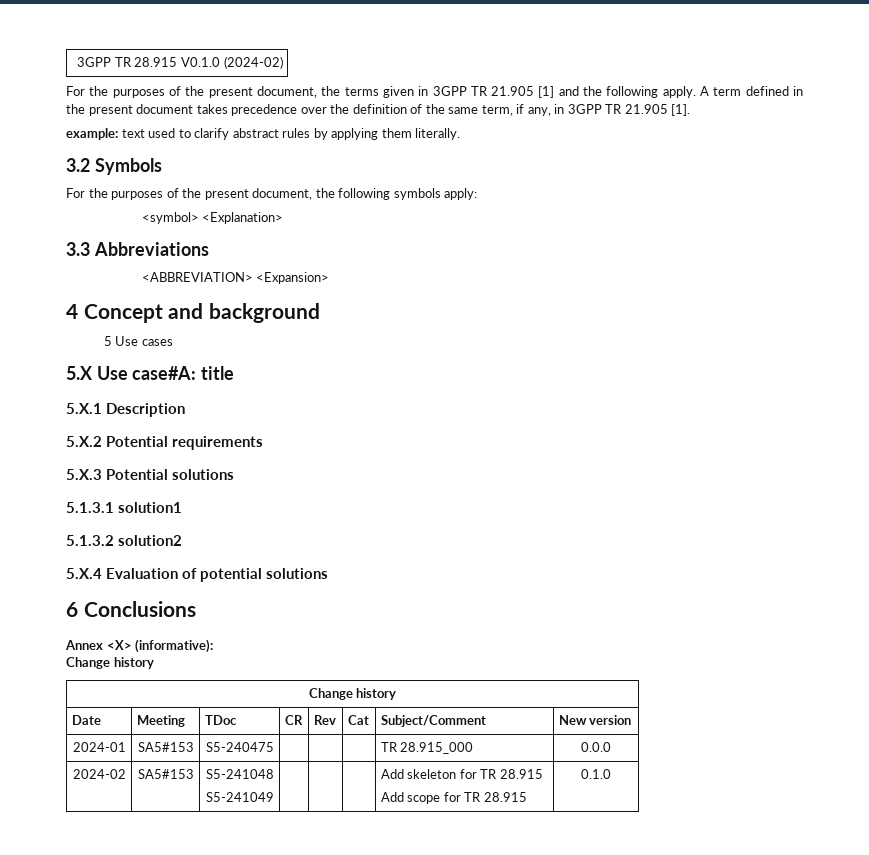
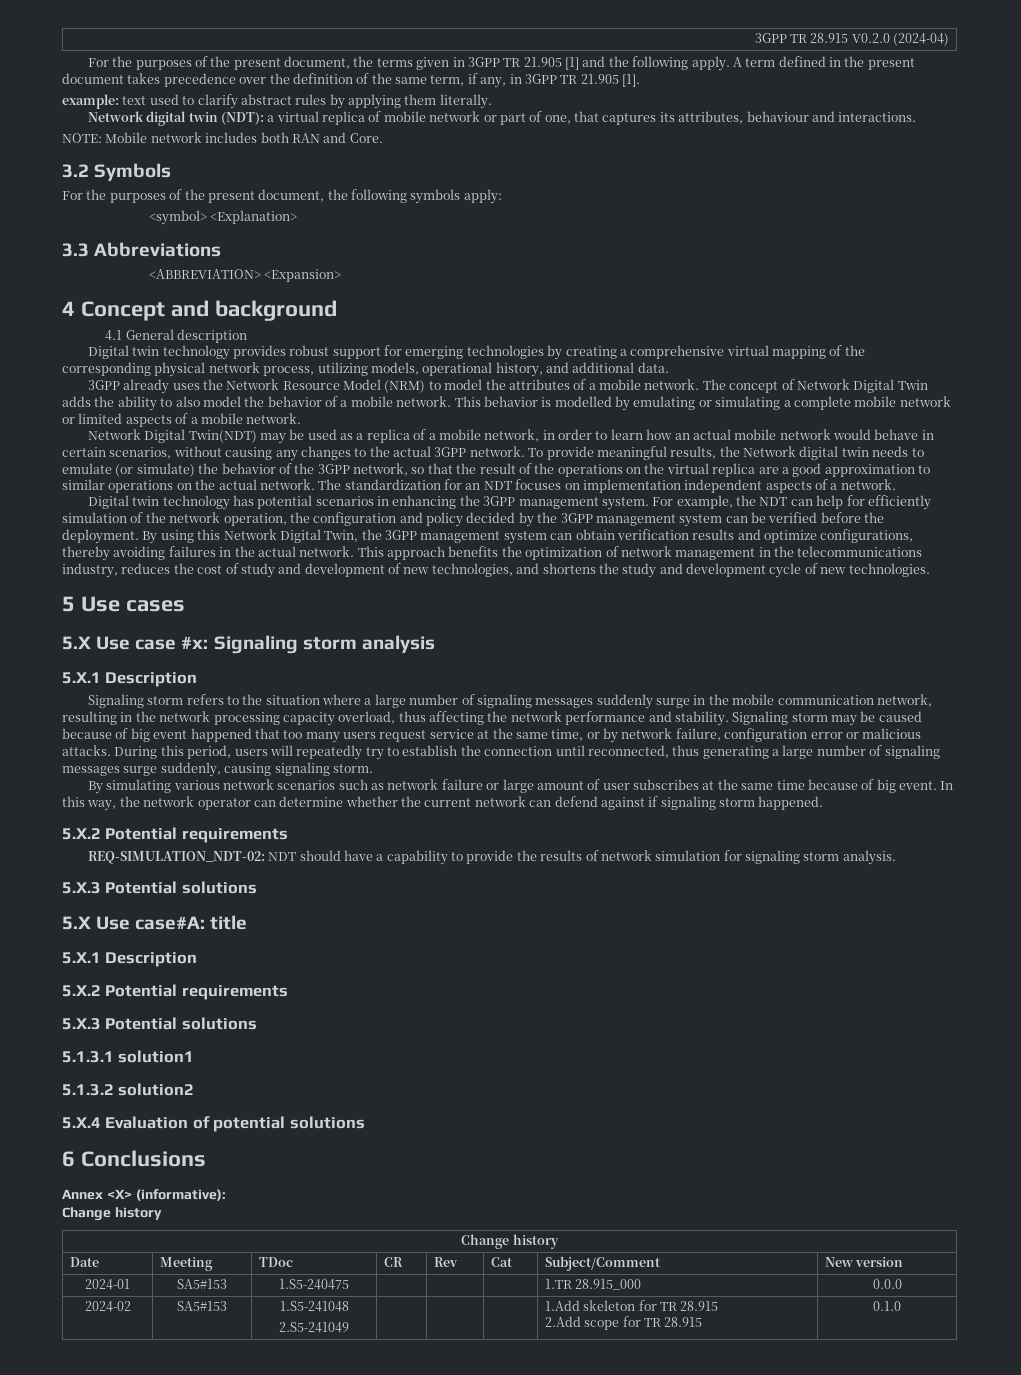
[180,56,283,69] V0.1.0 (2024-02) -> [851,33,950,46] V0.2.0 (2024-04)
(461, 134) none -> [87,111,917,126] [62,132,383,143] // Network digital twin (NDT): a virtual replica of mobile network or part of one, that captures its attributes, behaviour and interactions. // NOTE: Mobile network includes both RAN and Core.
[103,336,173,346] 5 Use cases -> [105,329,248,343] [87,345,865,360] [62,362,669,377] [87,379,928,394] [62,396,951,411] [62,413,302,427] [87,429,934,444] [62,446,924,461] [62,463,930,477] [62,479,896,493] [87,495,931,510] [62,512,885,527] [62,529,914,544] [62,546,923,561] [62,563,930,578] [62,596,185,612] [62,635,435,654] [62,672,198,687] [87,694,932,709] [62,711,922,726] [62,728,922,743] [62,745,940,760] [62,762,373,777] [87,779,954,794] [62,796,824,811] [62,827,288,843] [87,850,896,865] [62,881,257,894] 4.1 General description // Digital twin technology provides robust support for emerging technologies by creating a comprehensive virtual mapping of the corresponding physical network process, utilizing models, operational history, and additional data. // 3GPP already uses the Network Resource Model (NRM) to model the attributes of a mobile network. The concept of Network Digital Twin adds the ability to also model the behavior of a mobile network. This behavior is modelled by emulating or simulating a complete mobile network or limited aspects of a mobile network. // Network Digital Twin(NDT) may be used as a replica of a mobile network, in order to learn how an actual mobile network would behave in certain scenarios, without causing any changes to the actual 3GPP network. To provide meaningful results, the Network digital twin needs to emulate (or simulate) the behavior of the 3GPP network, so that the result of the operations on the virtual replica are a good approximation to similar operations on the actual network. The standardization for an NDT focuses on implementation independent aspects of a network. // Digital twin technology has potential scenarios in enhancing the 3GPP management system. For example, the NDT can help for efficiently simulation of the network operation, the configuration and policy decided by the 3GPP management system can be verified before the deployment. By using this Network Digital Twin, the 3GPP management system can obtain verification results and optimize configurations, thereby avoiding failures in the actual network. This approach benefits the optimization of network management in the telecommunications industry, reduces the cost of study and development of new technologies, and shortens the study and development cycle of new technologies. // 5 Use cases // 5.X Use case #x: Signaling storm analysis // 5.X.1 Description // Signaling storm refers to the situation where a large number of signaling messages suddenly surge in the mobile communication network, resulting in the network processing capacity overload, thus affecting the network performance and stability. Signaling storm may be caused because of big event happened that too many users request service at the same time, or by network failure, configuration error or malicious attacks. During this period, users will repeatedly try to establish the connection until reconnected, thus generating a large number of signaling messages surge suddenly, causing signaling storm. // By simulating various network scenarios such as network failure or large amount of user subscribes at the same time because of big event. In this way, the network operator can determine whether the current network can defend against if signaling storm happened. // 5.X.2 Potential requirements // REQ-SIMULATION_NDT-02: NDT should have a capability to provide the results of network simulation for signaling storm analysis. // 5.X.3 Potential solutions
[205,742,274,752] [380,742,398,752] S5-240475 | | | | TR -> [279,1279,349,1290] [544,1279,572,1289] 1.S5-240475 | | | | 1.TR
[205,769,274,779] [205,792,274,802] [380,769,404,779] S5-241048 // S5-241049 | | | | Add -> [279,1301,349,1312] [279,1322,349,1333] [544,1300,580,1311] 1.S5-241048 // 2.S5-241049 | | | | 1.Add
[380,792,404,802] Add -> [544,1316,581,1327] 2.Add

